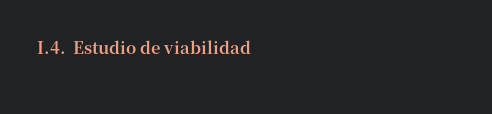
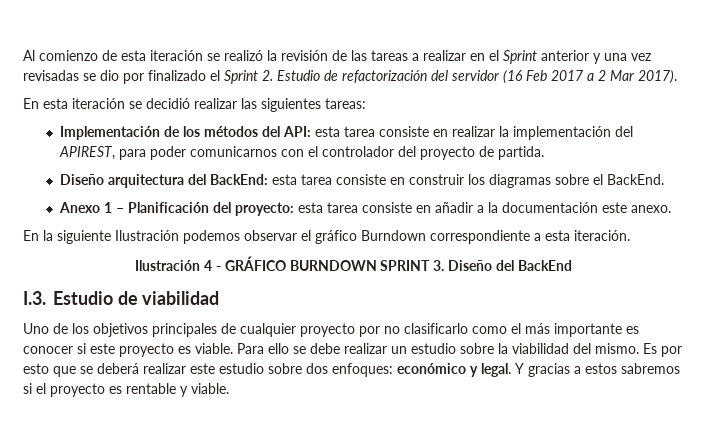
[37,40,252,54] I.4. Estudio de viabilidad -> [23,50,651,64] [23,70,677,84] [23,98,366,112] [59,126,633,140] [58,146,544,160] [59,174,664,188] [58,202,671,216] [23,230,630,244] [135,256,572,271] [23,291,220,305] [23,323,639,337] [23,343,682,357] [23,363,680,377] [23,383,229,397] Al comienzo de esta iteración se realizó la revisión de las tareas a realizar en el Sprint anterior y una vez revisadas se dio por finalizado el Sprint 2. Estudio de refactorización del servidor (16 Feb 2017 a 2 Mar 2017). // En esta iteración se decidió realizar las siguientes tareas: // Implementación de los métodos del API: esta tarea consiste en realizar la implementación del APIREST, para poder comunicarnos con el controlador del proyecto de partida. // Diseño arquitectura del BackEnd: esta tarea consiste en construir los diagramas sobre el BackEnd. // Anexo 1 – Planificación del proyecto: esta tarea consiste en añadir a la documentación este anexo. // En la siguiente Ilustración podemos observar el gráfico Burndown correspondiente a esta iteración. // Ilustración 4 - GRÁFICO BURNDOWN SPRINT 3. Diseño del BackEnd // I.3. Estudio de viabilidad // Uno de los objetivos principales de cualquier proyecto por no clasificarlo como el más importante es conocer si este proyecto es viable. Para ello se debe realizar un estudio sobre la viabilidad del mismo. Es por esto que se deberá realizar este estudio sobre dos enfoques: económico y legal. Y gracias a estos sabremos si el proyecto es rentable y viable.

